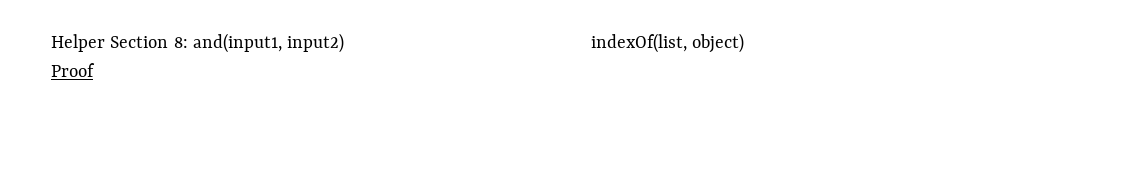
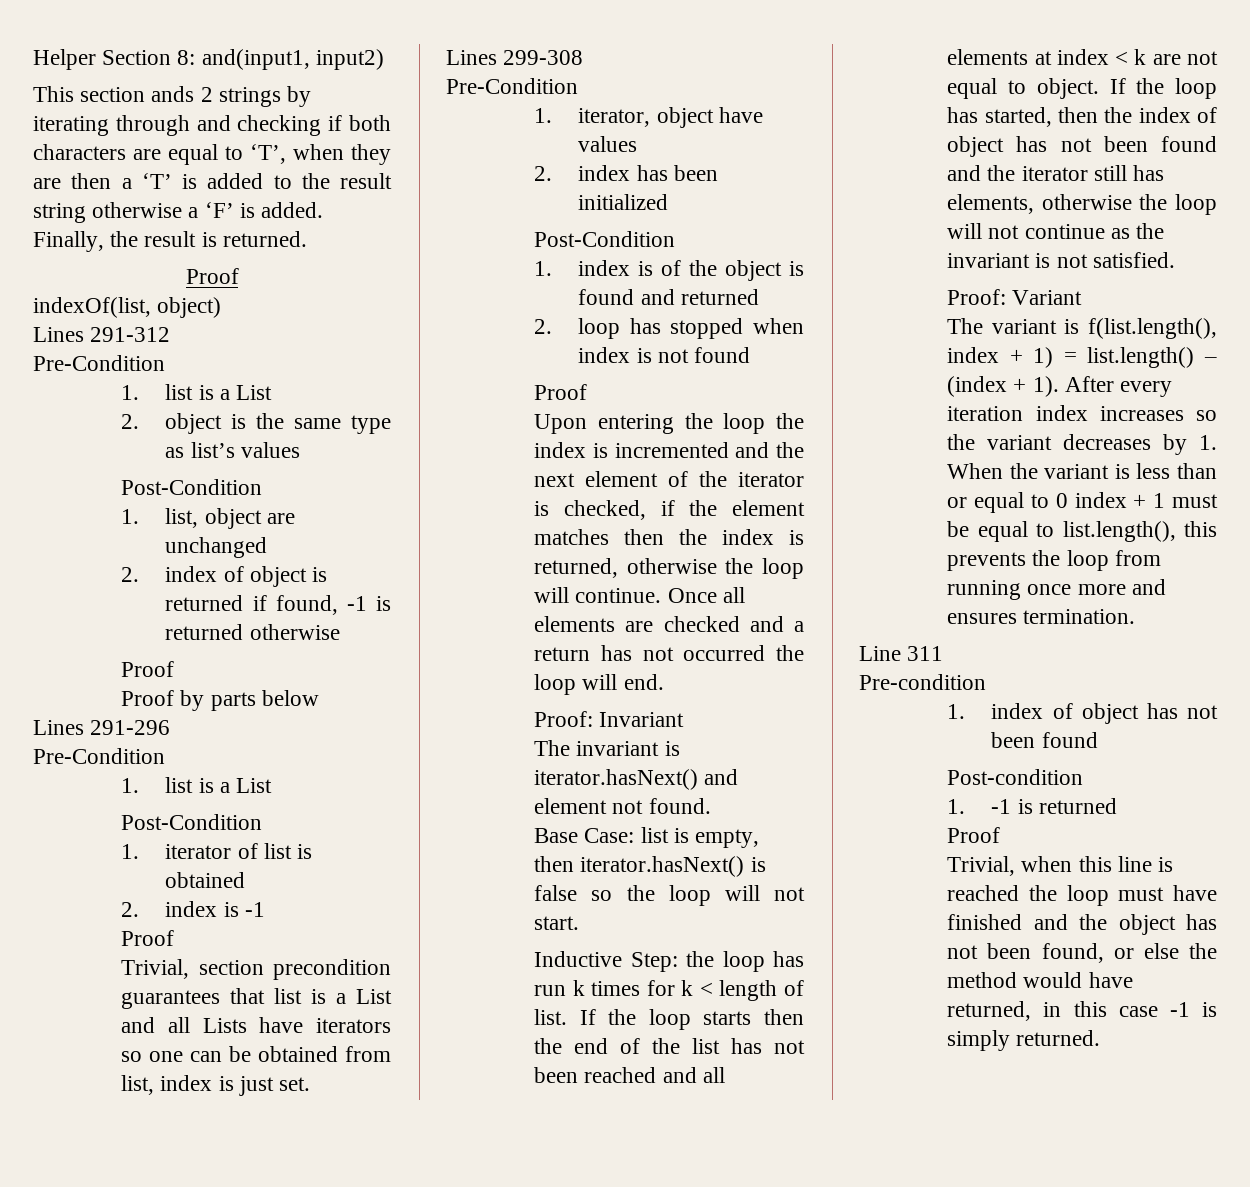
[51,63,95,77] [591,33,745,53] Proof // indexOf(list, object) -> [33,86,312,107] [33,115,392,136] [33,144,391,165] [33,173,392,189] [33,202,324,223] [33,231,307,252] [185,268,239,284] [33,297,222,318] [33,327,171,342] [33,355,165,371] [121,384,273,400] [121,413,391,434] [165,442,300,458] [121,479,263,495] [121,508,295,529] [165,537,268,558] [121,566,328,587] [165,595,391,615] [165,624,340,640] [121,661,175,677] [121,690,319,711] [33,720,171,735] [33,748,165,764] [121,777,273,793] [121,814,263,830] [121,843,313,859] [165,872,246,888] [121,901,265,917] [121,930,175,946] [121,959,391,980] [121,988,392,1009] [121,1017,391,1033] [121,1046,391,1062] [121,1075,311,1096] [446,50,584,65] [446,78,578,94] [534,107,763,128] [578,136,638,152] [534,165,718,181] [578,194,669,210] [534,231,676,247] [534,260,804,281] [578,289,759,305] [534,318,804,339] [578,347,751,363] [534,384,588,400] [534,413,804,434] [534,442,804,458] [534,471,804,487] [534,500,805,520] [534,529,804,545] [534,558,804,579] [534,587,745,603] [534,616,804,632] [534,645,804,661] [534,674,664,695] [534,711,685,727] [534,740,680,756] [534,769,739,790] [534,798,711,814] [534,827,760,848] [534,856,766,877] [534,885,805,906] [534,916,580,930] [534,951,804,972] [534,980,804,1001] [534,1009,804,1030] [534,1038,805,1054] [534,1067,725,1083] [947,49,1218,65] [947,78,1217,99] [947,107,1217,127] [947,136,1217,157] [947,165,1165,181] [947,194,1217,215] [947,223,1165,239] [947,252,1175,268] [947,289,1083,305] [947,318,1217,339] [947,347,1217,368] [947,376,1173,397] [947,405,1217,421] [947,434,1217,455] [947,463,1217,479] [947,492,1218,513] [947,521,1217,542] [947,550,1161,571] [947,579,1166,600] [947,609,1136,624] [859,646,944,661] [859,674,986,690] [947,703,1218,724] [991,732,1098,748] [947,769,1084,785] [947,798,1117,814] [947,827,1001,843] [947,856,1174,876] [947,885,1217,906] [947,914,1217,935] [947,943,1217,963] [947,972,1133,988] [947,1001,1217,1021] [947,1030,1101,1051] This section ands 2 strings by iterating through and checking if both characters are equal to ‘T’, when they are then a ‘T’ is added to the result string otherwise a ‘F’ is added. Finally, the result is returned. // Proof // indexOf(list, object) // Lines 291-312 // Pre-Condition // 1. list is a List // 2. object is the same type as list’s values // Post-Condition // 1. list, object are unchanged // 2. index of object is returned if found, -1 is returned otherwise // Proof // Proof by parts below // Lines 291-296 // Pre-Condition // 1. list is a List // Post-Condition // 1. iterator of list is obtained // 2. index is -1 // Proof // Trivial, section precondition guarantees that list is a List and all Lists have iterators so one can be obtained from list, index is just set. // Lines 299-308 // Pre-Condition // 1. iterator, object have values // 2. index has been initialized // Post-Condition // 1. index is of the object is found and returned // 2. loop has stopped when index is not found // Proof // Upon entering the loop the index is incremented and the next element of the iterator is checked, if the element matches then the index is returned, otherwise the loop will continue. Once all elements are checked and a return has not occurred the loop will end. // Proof: Invariant // The invariant is iterator.hasNext() and element not found. // Base Case: list is empty, then iterator.hasNext() is false so the loop will not start. // Inductive Step: the loop has run k times for k < length of list. If the loop starts then the end of the list has not been reached and all elements at index < k are not equal to object. If the loop has started, then the index of object has not been found and the iterator still has elements, otherwise the loop will not continue as the invariant is not satisfied. // Proof: Variant // The variant is f(list.length(), index + 1) = list.length() – (index + 1). After every iteration index increases so the variant decreases by 1. When the variant is less than or equal to 0 index + 1 must be equal to list.length(), this prevents the loop from running once more and ensures termination. // Line 311 // Pre-condition // 1. index of object has not been found // Post-condition // 1. -1 is returned // Proof // Trivial, when this line is reached the loop must have finished and the object has not been found, or else the method would have returned, in this case -1 is simply returned.

